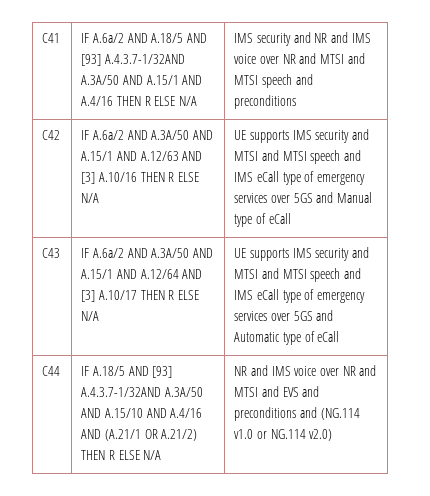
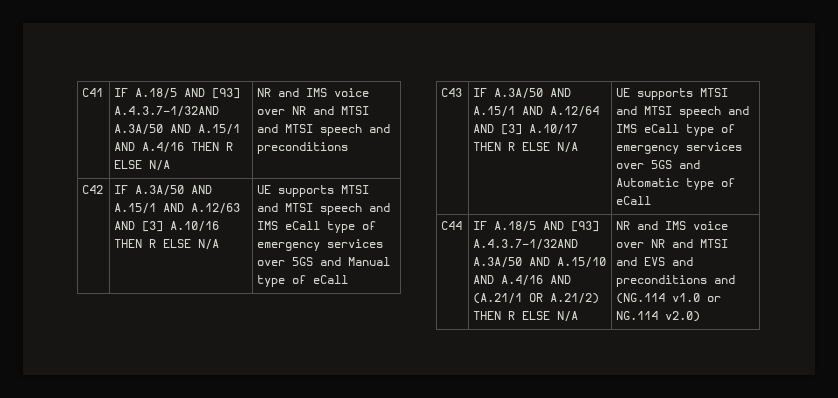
[92,33,148,43] A.6a/2 AND -> (129, 92) none
[234,32,311,46] IMS security and -> (171, 165) none
[92,130,148,140] A.6a/2 AND -> (129, 189) none
[292,129,369,143] IMS security and -> (335, 191) none
[92,248,148,258] A.6a/2 AND -> (488, 92) none
[292,247,369,261] IMS security and -> (694, 94) none

